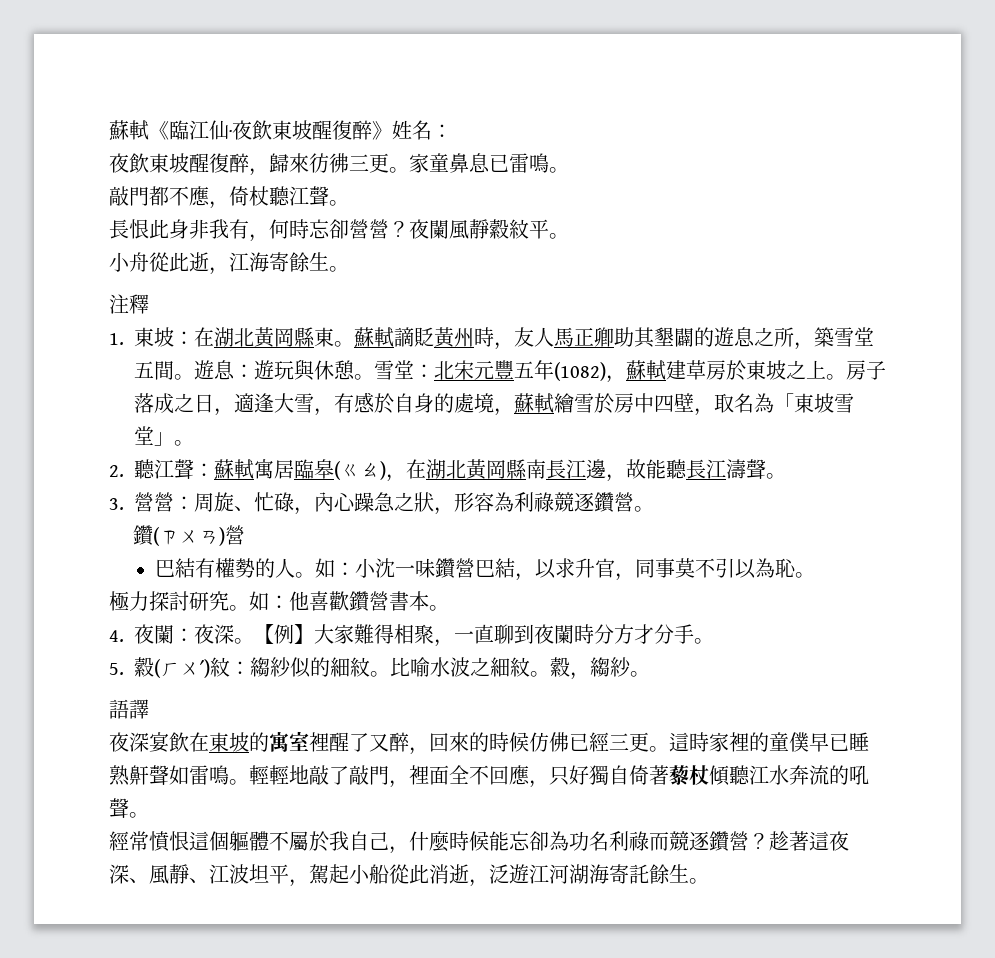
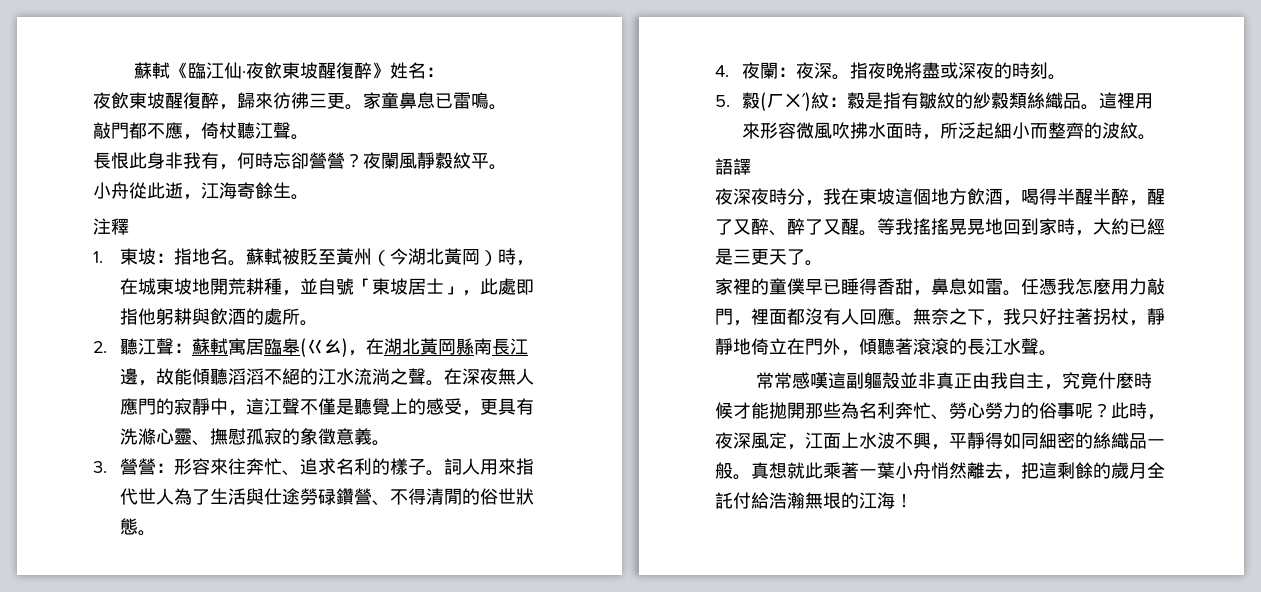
[194,327,874,350] [134,359,886,383] [134,392,854,416] [134,426,174,446] 在湖北黃岡縣東。蘇軾謫貶黃州時，友人馬正卿助其墾闢的遊息之所，築雪堂五間。遊息：遊玩與休憩。雪堂：北宋元豐五年(1082)，蘇軾建草房於東坡之上。房子落成之日，適逢大雪，有感於自身的處境，蘇軾繪雪於房中四壁，取名為「東坡雪堂」 -> [174,248,535,266] [120,278,535,296] [120,308,301,325] 指地名。蘇軾被貶至黃州（今湖北黃岡）時，在城東坡地開荒耕種，並自號「東坡居士」，此處即指他躬耕與飲酒的處所
[666,459,786,479] [109,492,654,515] [132,525,245,546] [154,558,815,581] [109,591,429,612] 聽長江濤聲。 // 3.營營：周旋、忙碌，內心躁急之狀，形容為利祿競逐鑽營。 // 鑽(ㄗㄨㄢ)營 // 巴結有權勢的人。如：小沈一味鑽營巴結，以求升官，同事莫不引以為恥。 // 極力探討研究。如：他喜歡鑽營書本 -> [192,368,535,386] [120,398,535,416] [120,428,391,446] [93,458,535,476] [120,488,535,506] [120,518,139,535] 傾聽滔滔不絕的江水流淌之聲。在深夜無人應門的寂靜中，這江聲不僅是聽覺上的感受，更具有洗滌心靈、撫慰孤寂的象徵意義。 // 3.營營：形容來往奔忙、追求名利的樣子。詞人用來指代世人為了生活與仕途勞碌鑽營、不得清閒的俗世狀態
[254,624,714,647] [109,657,650,680] [109,699,149,719] [109,731,709,755] 【例】大家難得相聚，一直聊到夜闌時分方才分手。 // 5.縠(ㄏㄨˊ)紋：縐紗似的細紋。比喻水波之細紋。縠，縐紗。 // 語譯 // 夜深宴飲在東坡的寓室裡醒了又醉，回來的時候仿佛已經三更。這時 -> [850,62,1067,80] [715,92,1154,112] [742,122,1157,140] [715,158,751,175] [715,188,1165,206] [715,218,1165,236] [715,248,823,266] 指夜晚將盡或深夜的時刻。 // 5.縠(ㄏㄨˊ)紋：縠是指有皺紋的紗縠類絲織品。這裡用來形容微風吹拂水面時，所泛起細小而整齊的波紋。 // 語譯 // 夜深夜時分，我在東坡這個地方飲酒，喝得半醒半醉，醒了又醉、醉了又醒。等我搖搖晃晃地回到家時，大約已經是三更天了。 //
[109,765,869,788] [109,798,149,818] [109,831,849,854] [109,864,709,887] 熟鼾聲如雷鳴。輕輕地敲了敲門，裡面全不回應，只好獨自倚著藜杖傾聽江水奔流的吼聲。 // 經常憤恨這個軀體不屬於我自己，什麼時候能忘卻為功名利祿而競逐鑽營？趁著這夜深、風靜、江波坦平，駕起小船從此消逝，泛遊江河湖海寄託餘生。 -> [859,278,1165,296] [715,308,1165,326] [715,338,1057,356] [756,372,1153,390] [715,402,1165,420] [715,432,1165,450] [715,462,1165,480] [715,492,913,509] 得香甜，鼻息如雷。任憑我怎麼用力敲門，裡面都沒有人回應。無奈之下，我只好拄著拐杖，靜靜地倚立在門外，傾聽著滾滾的長江水聲。 // 常常感嘆這副軀殼並非真正由我自主，究竟什麼時候才能拋開那些為名利奔忙、勞心勞力的俗事呢？此時，夜深風定，江面上水波不興，平靜得如同細密的絲織品一般。真想就此乘著一葉小舟悄然離去，把這剩餘的歲月全託付給浩瀚無垠的江海！

